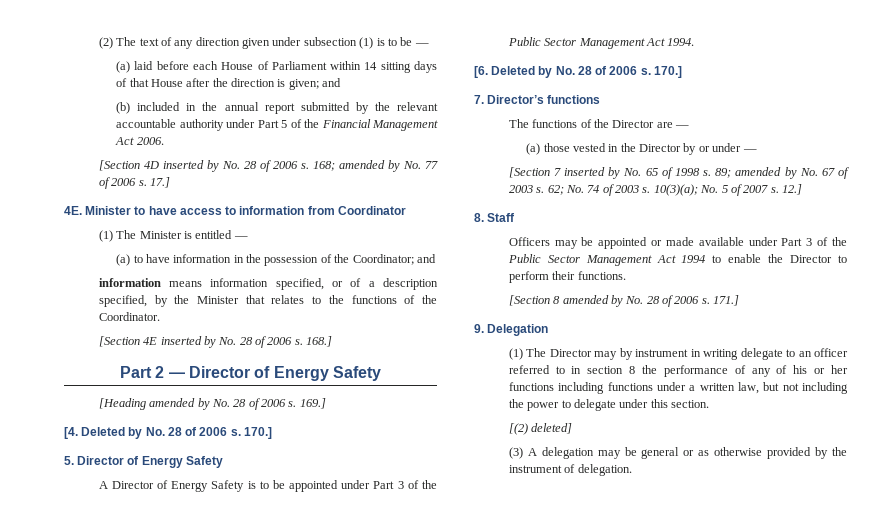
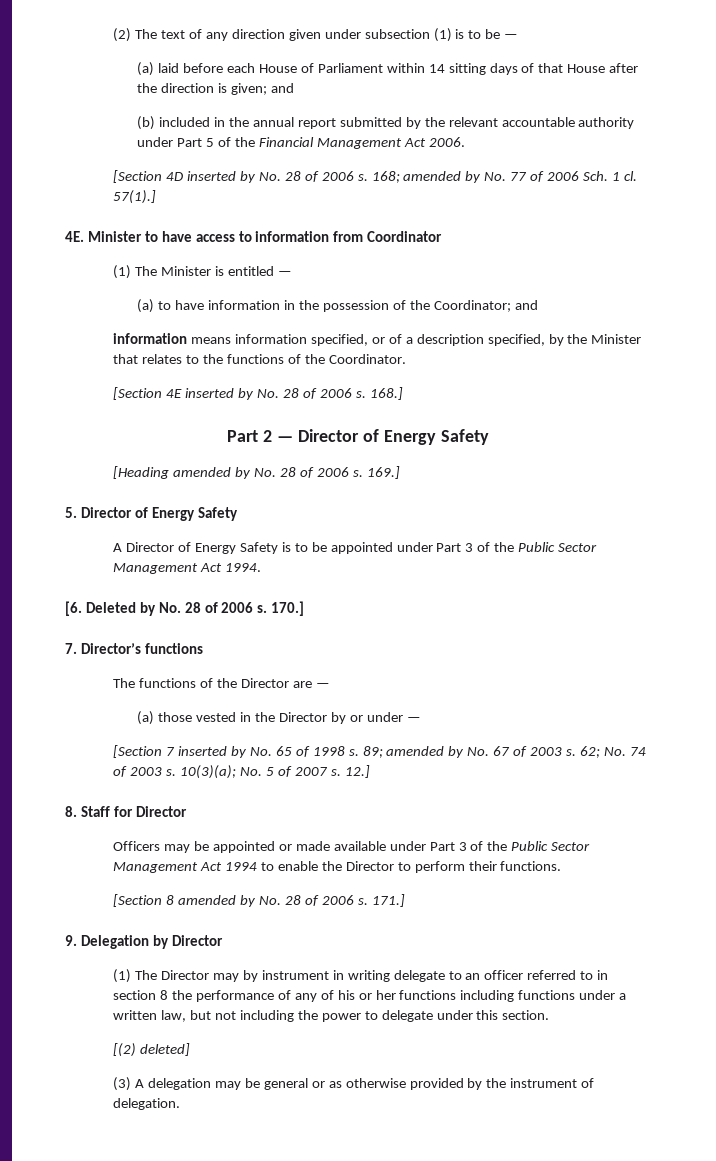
[138,177,170,188] s. 17.] -> [582,171,637,181] [113,190,157,204] Sch. 1 cl. 57(1).]
[64,427,272,439] // [4. Deleted by No. 28 of 2006 s. 170.] -> (400, 472) none
(516, 217) none -> [113,806,187,817] for Director
(549, 330) none -> [152,935,223,949] by Director

